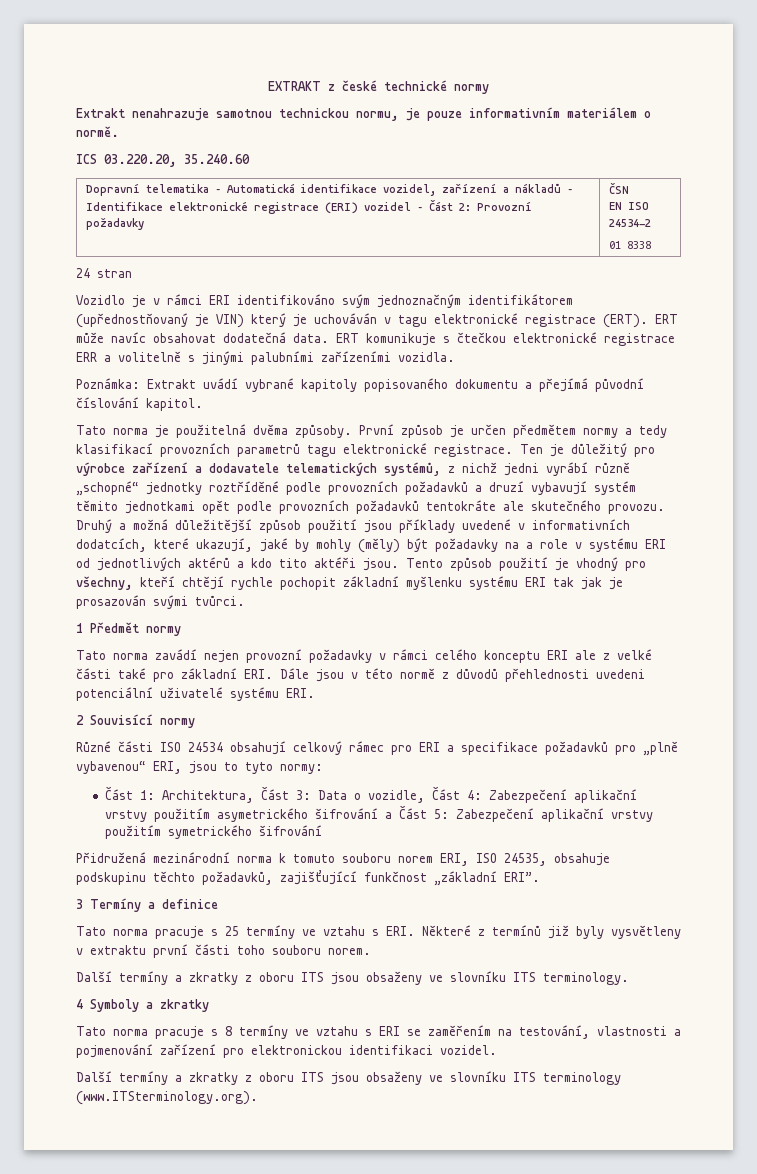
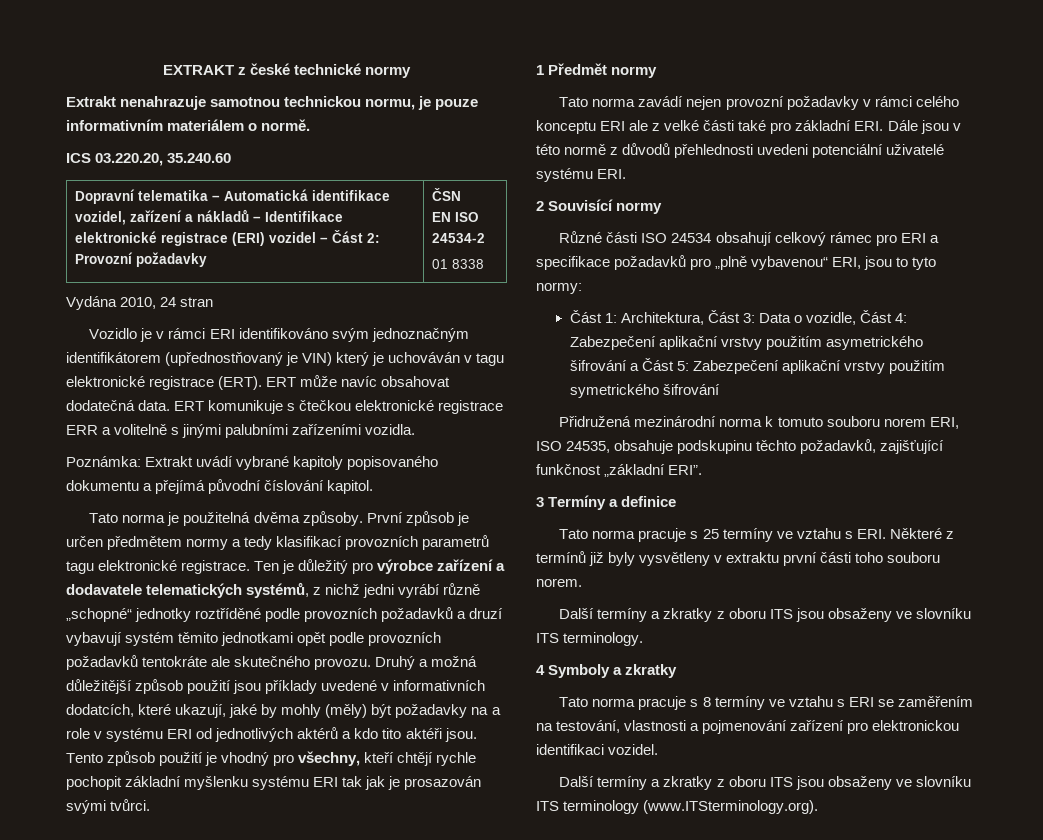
(651, 245) none -> [66,296,157,310] Vydána 2010,

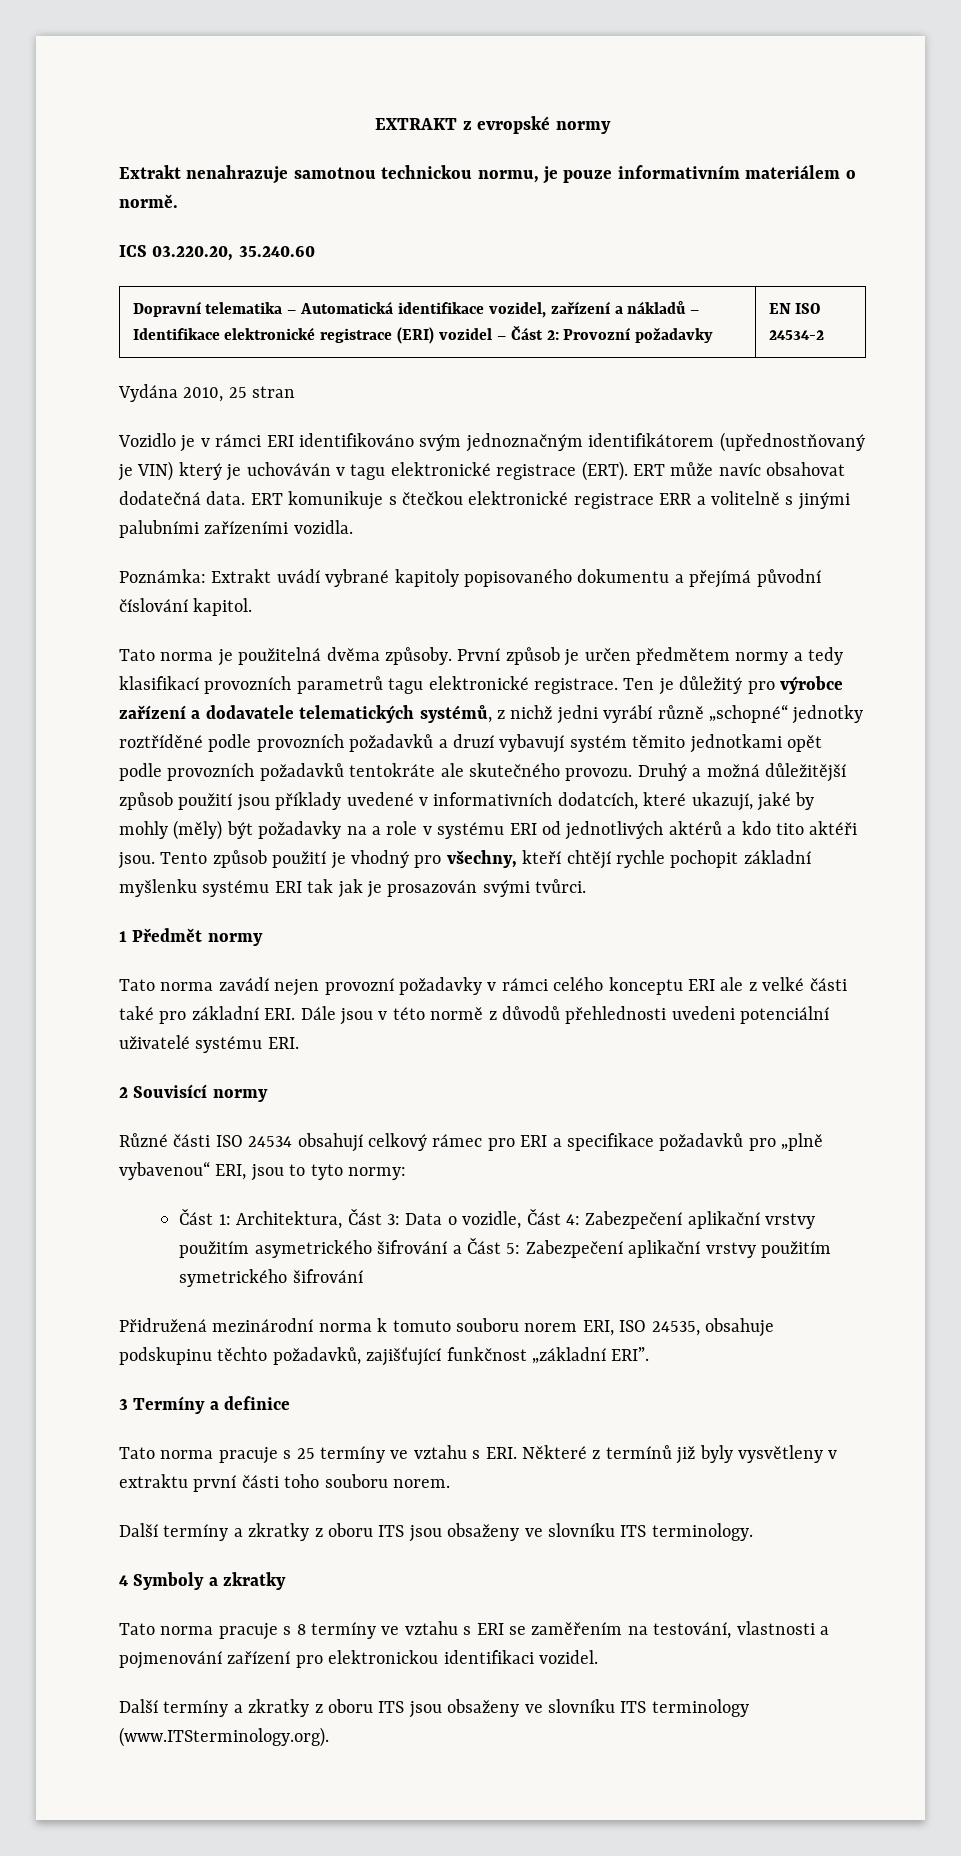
[250,63,362,75] české technické -> [477,116,551,134] evropské
[431,188,461,201] ČSN // -> (714, 335) none
[431,259,484,269] // 01 8338 -> (824, 335) none
[160,297,177,307] 24 -> [228,387,247,398] 25

